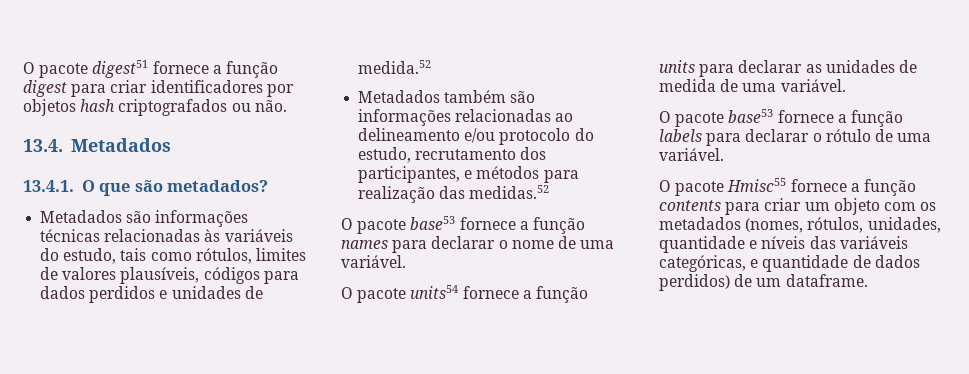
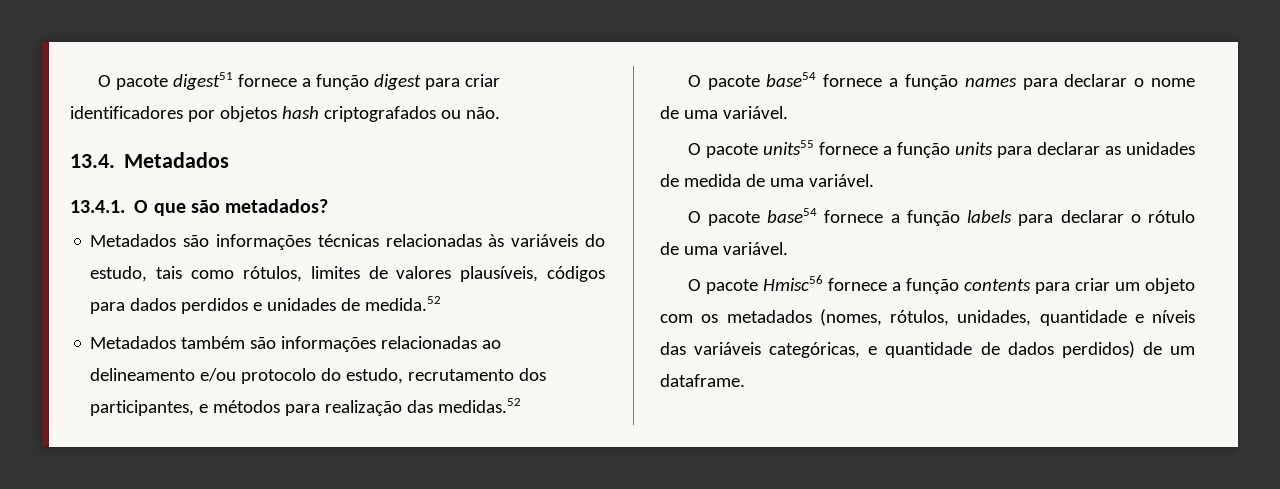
[410,216,456,230] base53 -> [766,72,817,87] base54
[410,285,459,299] units54 -> [762,140,814,155] units55
[728,109,774,123] base53 -> [767,208,818,223] base54
[727,178,787,192] Hmisc55 -> [762,275,823,291] Hmisc56

